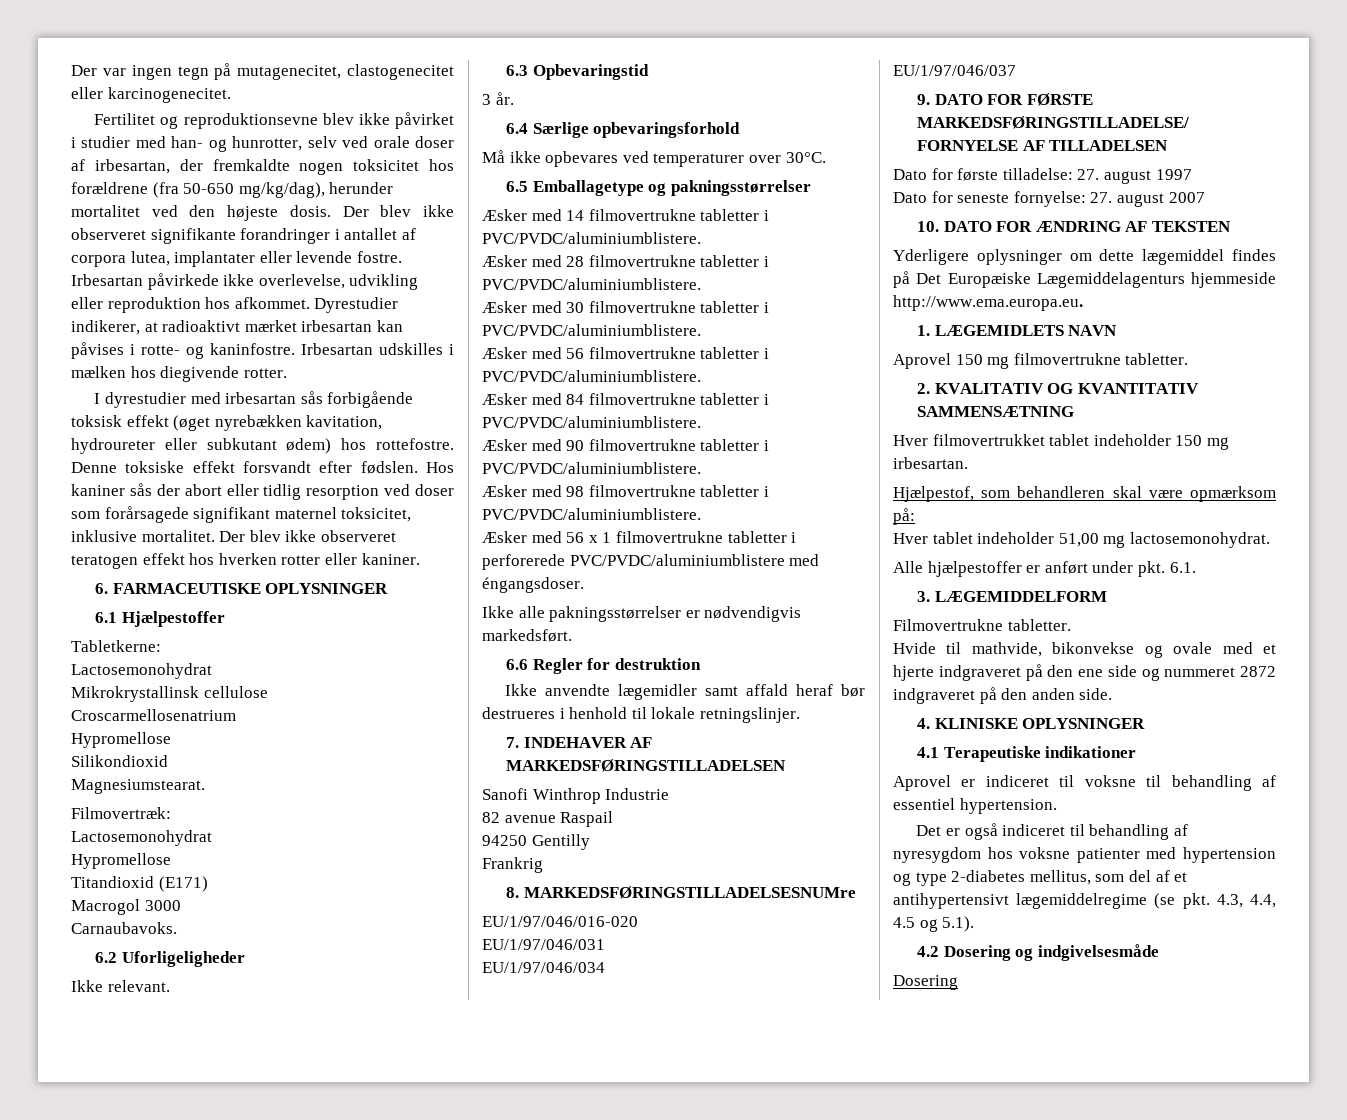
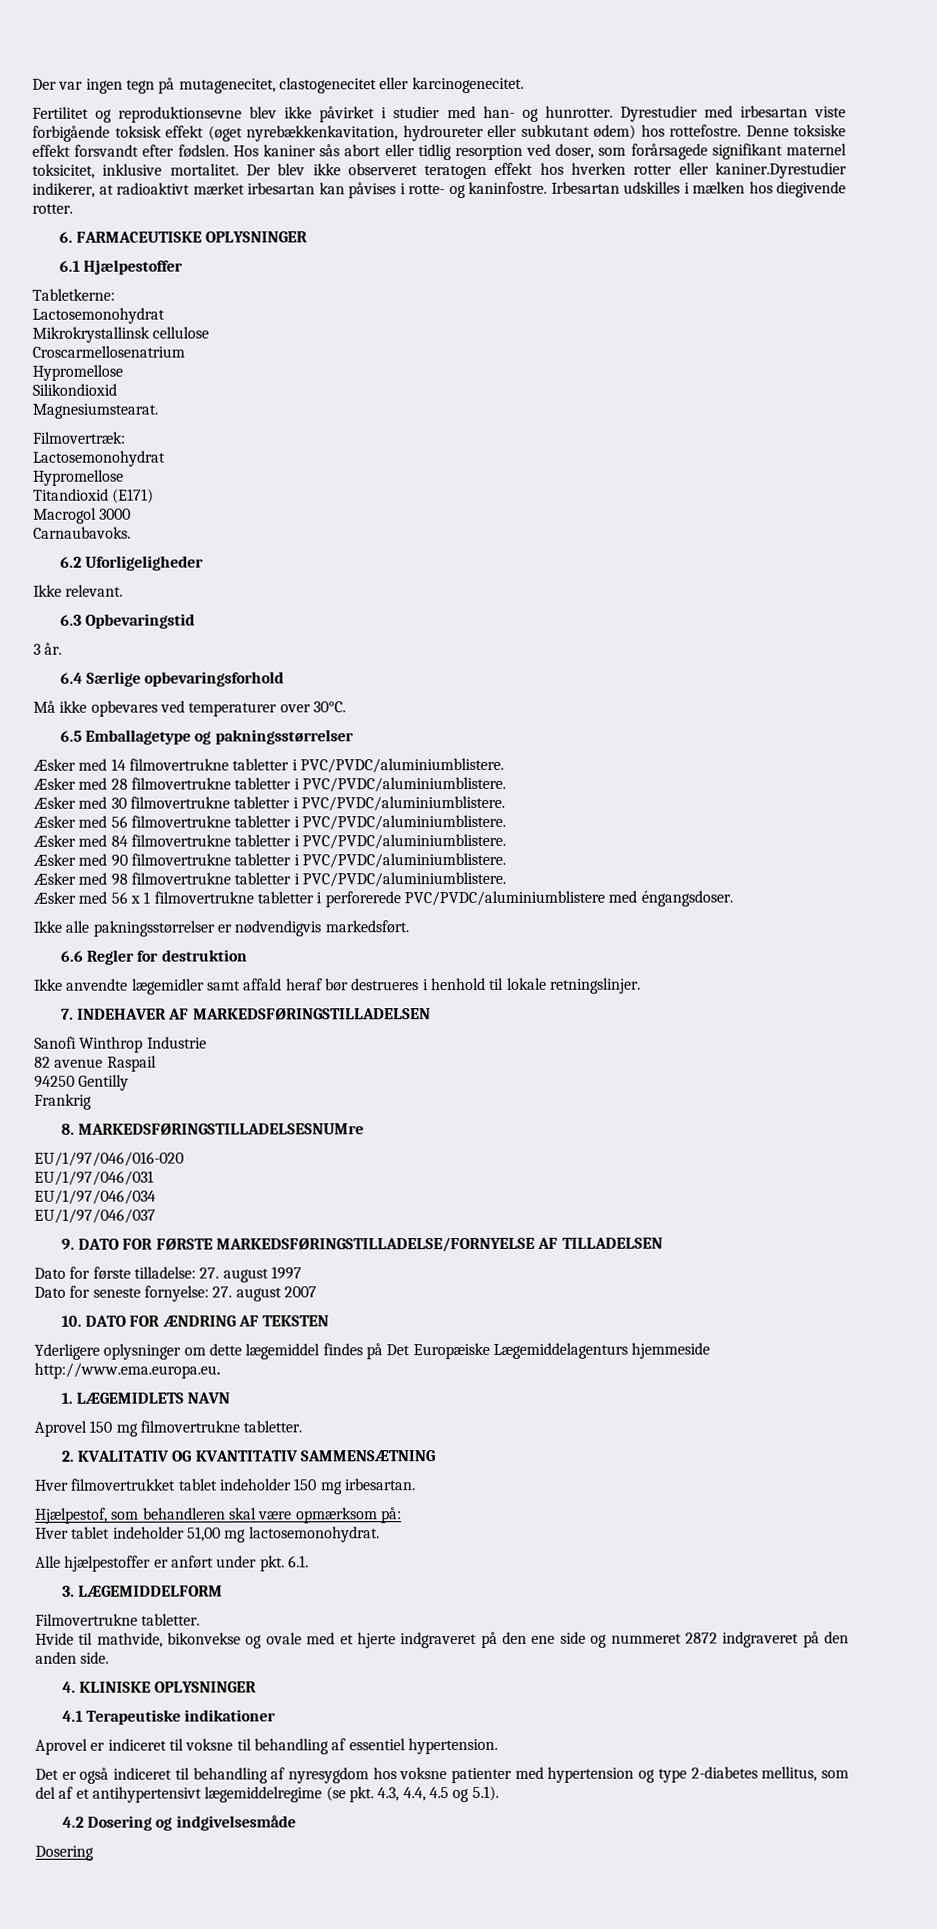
[232,136,455,151] [71,159,454,175] [71,182,394,198] [71,205,455,221] [71,228,416,244] [71,251,402,267] [71,273,419,290] [71,297,399,313] hunrotter, selv ved orale doser af irbesartan, der fremkaldte nogen toksicitet hos forældrene (fra 50-650 mg/kg/dag), herunder mortalitet ved den højeste dosis. Der blev ikke observeret signifikante forandringer i antallet af corpora lutea, implantater eller levende fostre. Irbesartan påvirkede ikke overlevelse, udvikling eller reproduktion hos afkommet. Dyrestudier -> [544,105,847,122] [32,124,846,142] [32,143,847,161] [32,162,847,180] hunrotter. Dyrestudier med irbesartan viste forbigående toksisk effekt (øget nyrebækkenkavitation, hydroureter eller subkutant ødem) hos rottefostre. Denne toksiske effekt forsvandt efter fødslen. Hos kaniner sås abort eller tidlig resorption ved doser, som forårsagede signifikant maternel toksicitet, inklusive mortalitet. Der blev ikke observeret teratogen effekt hos hverken rotter eller kaniner.Dyrestudier
[94,391,414,408] [71,415,383,431] [71,438,454,454] [71,461,454,474] [71,483,454,500] [71,506,412,523] [71,530,396,542] [71,553,420,569] // I dyrestudier med irbesartan sås forbigående toksisk effekt (øget nyrebækken kavitation, hydroureter eller subkutant ødem) hos rottefostre. Denne toksiske effekt forsvandt efter fødslen. Hos kaniner sås der abort eller tidlig resorption ved doser som forårsagede signifikant maternel toksicitet, inklusive mortalitet. Der blev ikke observeret teratogen effekt hos hverken rotter eller kaniner. -> (73, 208) none

